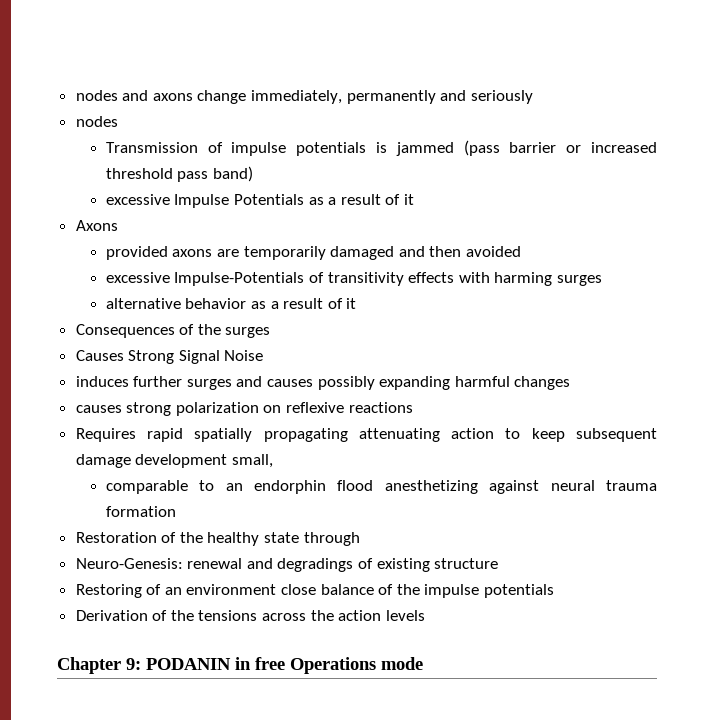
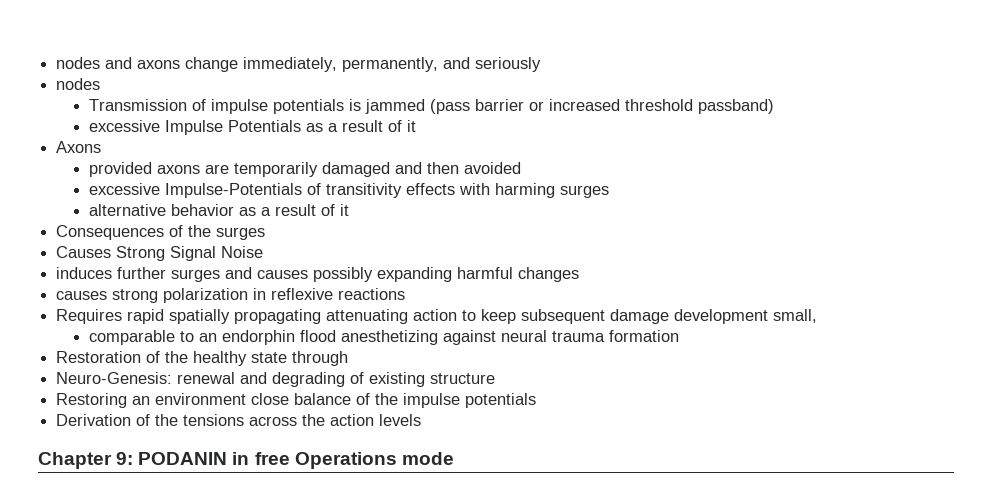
[346,90,436,104] permanently -> [342,57,439,72] permanently,
[177,166,254,182] pass band) -> [697,99,774,114] passband)
[263,405,282,413] on -> [253,288,267,300] in
[277,558,354,572] degradings -> [272,372,346,387] degrading
[146,584,162,595] of -> (128, 400) none

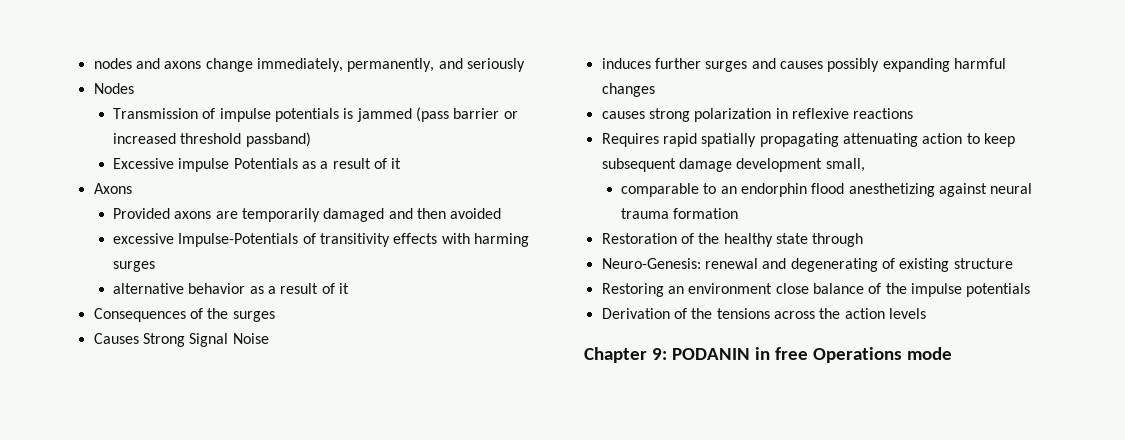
[56,78,101,90] nodes -> [93,83,134,94] Nodes
[88,120,223,135] excessive Impulse -> [113,158,230,172] Excessive impulse
[88,162,152,177] provided -> [113,208,171,219] Provided
[272,372,346,387] degrading -> [790,258,878,272] degenerating

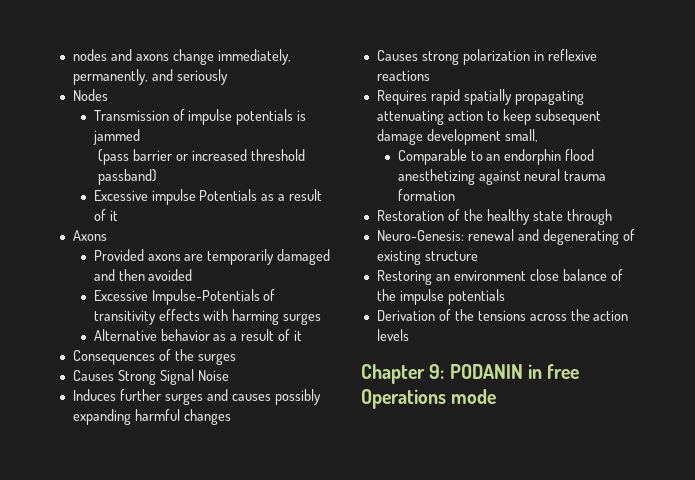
(412, 115) none -> (140, 137) //
[113,233,175,244] excessive -> [93,290,148,301] Excessive
[113,283,185,294] alternative -> [93,329,157,341] Alternative
[601,58,651,69] induces -> [72,389,116,401] Induces
[601,111,645,119] causes -> [376,50,418,61] Causes
[621,183,700,197] comparable -> [397,149,467,165] Comparable

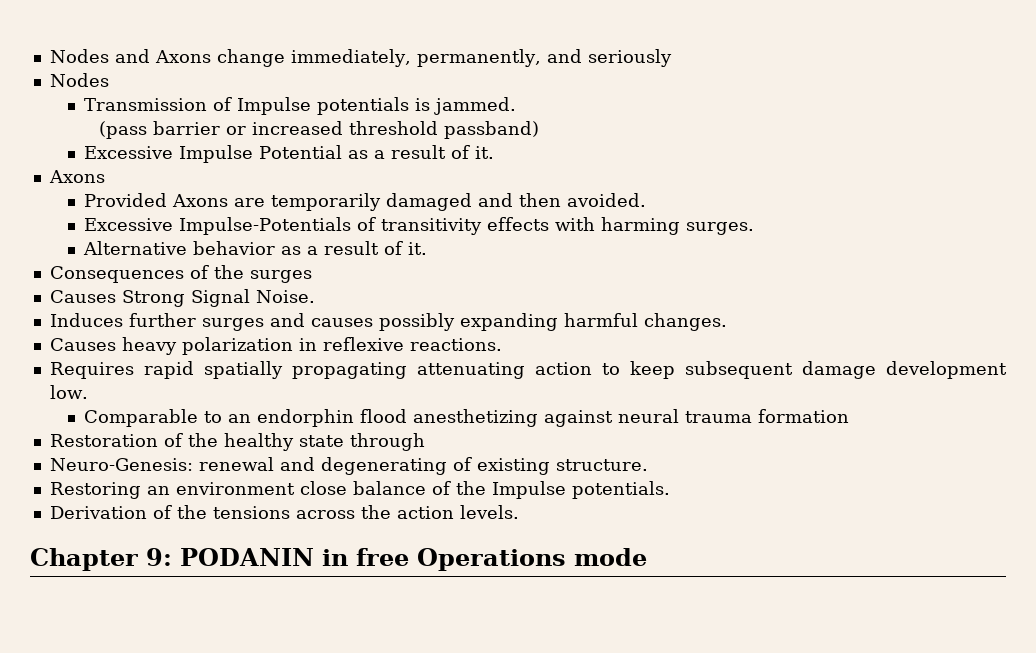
[72,49,169,61] nodes and axons -> [49,49,211,63] Nodes and Axons
[188,109,233,125] impulse -> [237,97,312,115] Impulse
[92,129,140,145] jammed -> [434,97,517,115] jammed.
[151,189,323,205] [93,209,118,221] impulse Potentials as a result of it -> [179,145,495,163] Impulse Potential as a result of it.
[147,254,181,261] axons -> [172,194,229,207] Axons
[148,269,193,281] avoided -> [567,193,647,207] avoided.
[283,313,322,325] surges -> [686,222,755,235] surges.
[294,330,303,341] it -> [408,242,428,255] it.
[197,370,229,381] Noise -> [255,290,315,303] Noise.
[183,409,231,425] [376,50,459,65] changes // Causes strong -> [643,313,727,331] [49,337,177,355] changes. // Causes heavy
[376,70,430,81] reactions -> [409,338,502,351] reactions.
[504,129,538,142] small, -> [49,385,88,399] low.
[424,251,478,261] structure -> [555,459,648,471] structure.
[399,289,505,305] impulse potentials -> [491,481,670,499] Impulse potentials.
[376,329,409,341] levels -> [459,505,519,519] levels.

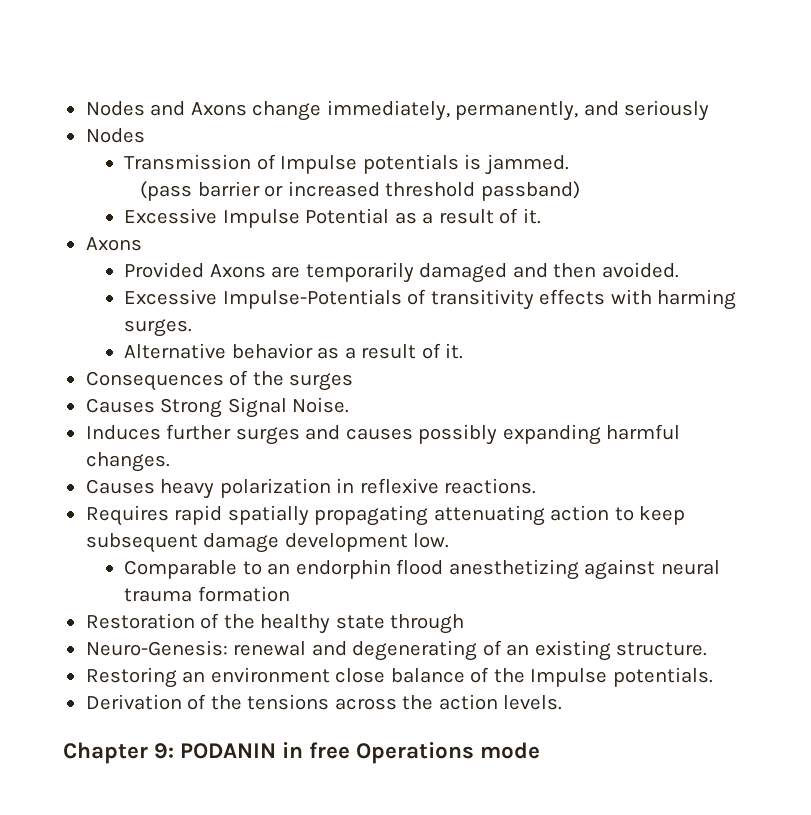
(472, 464) none -> [506,644,530,656] an

